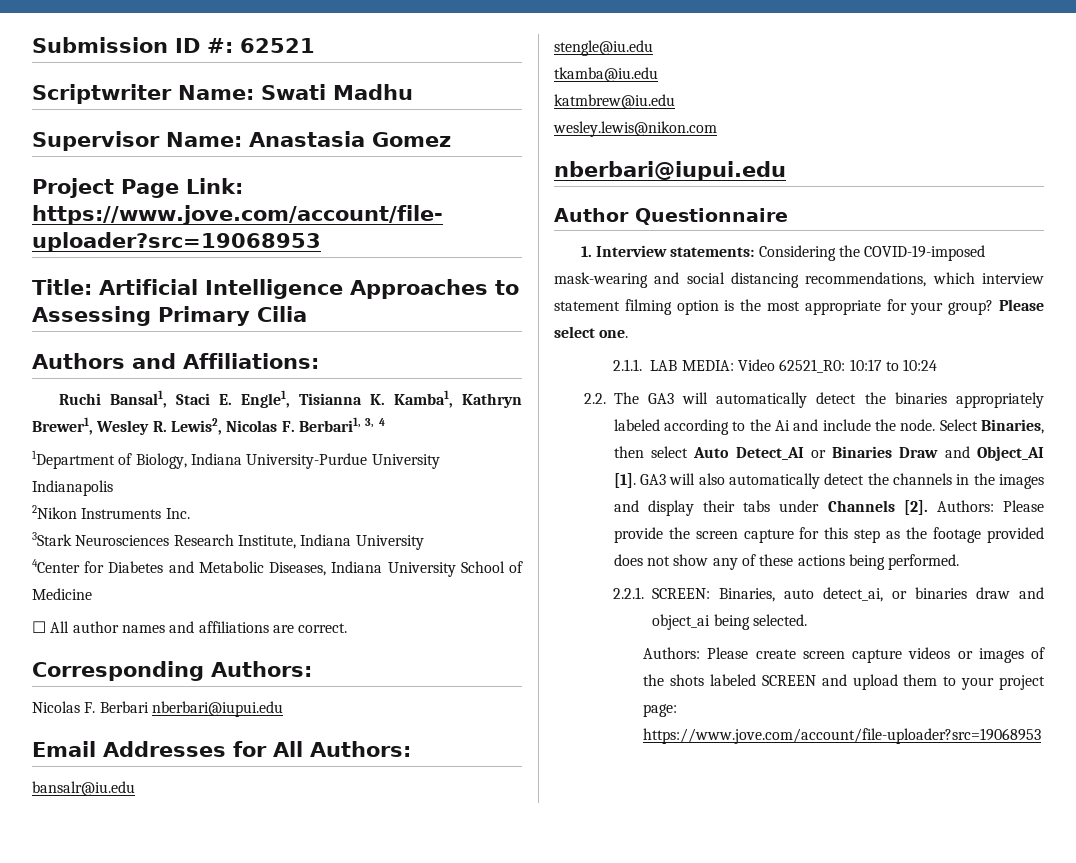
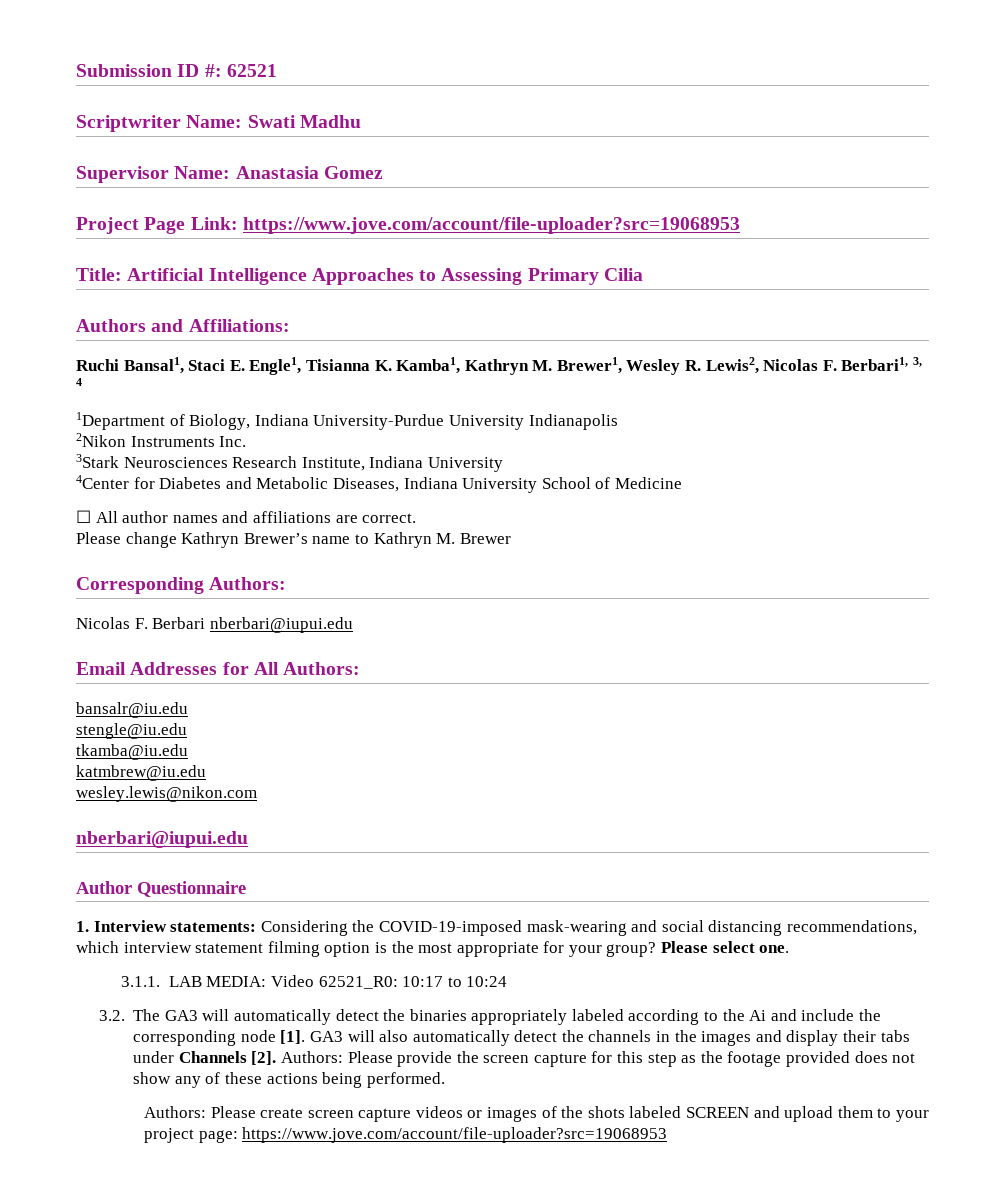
(523, 400) none -> [532,360,553,371] M.
(348, 628) none -> [76,532,511,548] // Please change Kathryn Brewer’s name to Kathryn M. Brewer
[613,359,643,371] 2.1.1. -> [121,976,161,987] 3.1.1.
[583,393,606,404] 2.2. -> [98,1010,125,1021] 3.2.
[900,419,1044,434] [613,446,1044,461] node. Select Binaries, then select Auto Detect_AI or Binaries Draw and Object_AI -> [133,1030,276,1046] corresponding node
[613,587,1044,602] [652,614,808,630] // 2.2.1. SCREEN: Binaries, auto detect_ai, or binaries draw and object_ai being selected. -> (445, 1080) none

